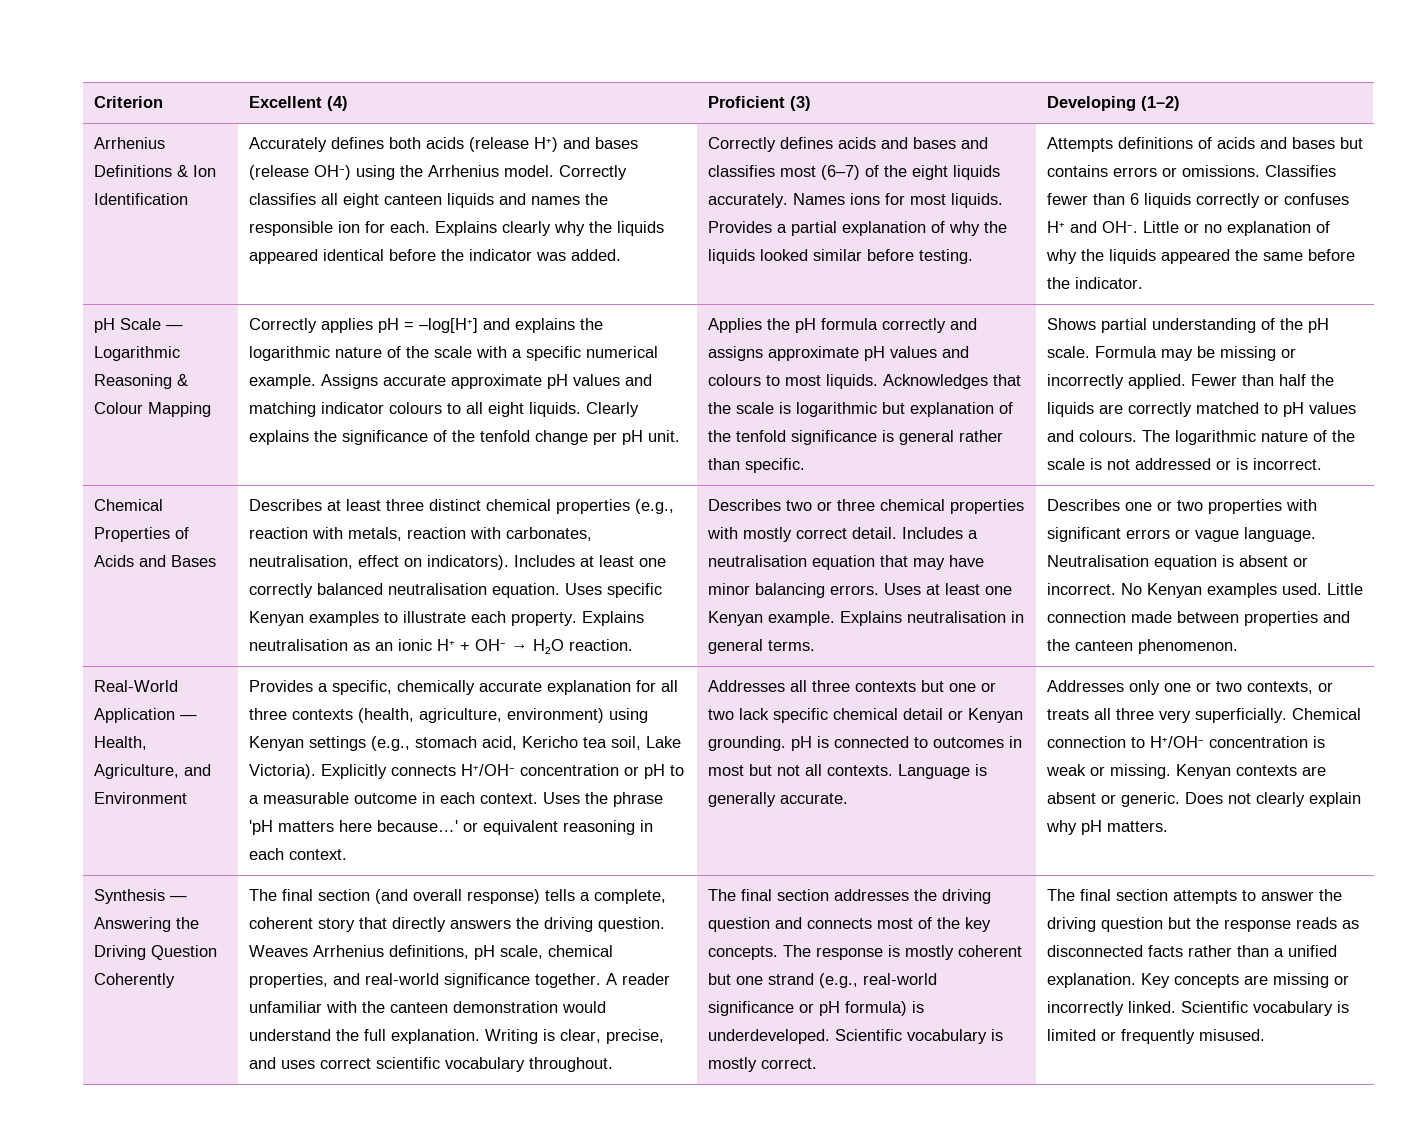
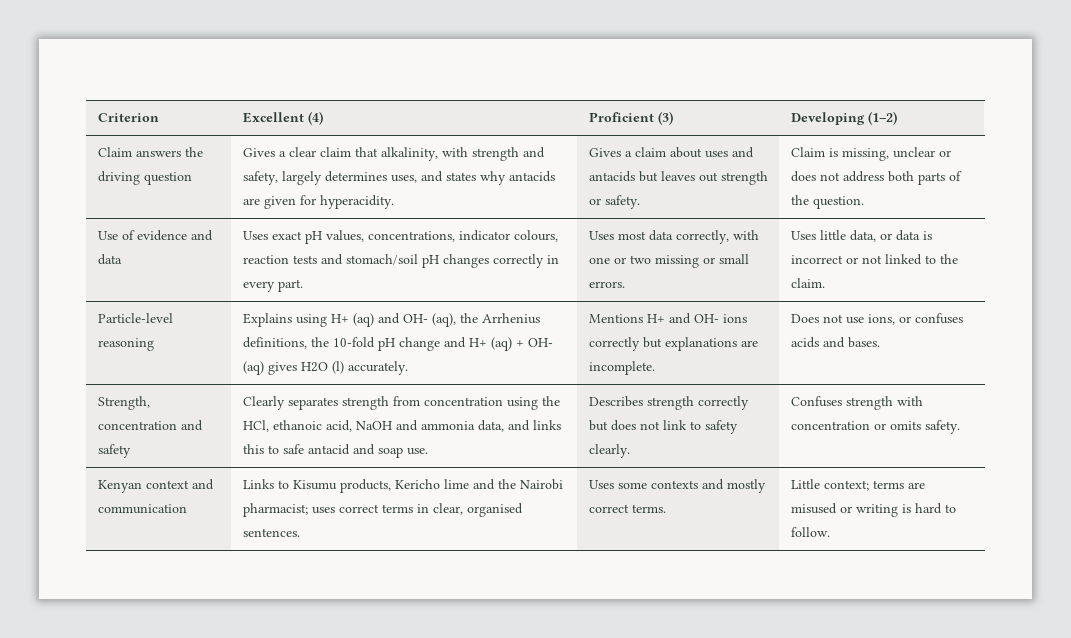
[93,137,165,149] [93,165,216,177] [93,193,188,205] [248,137,638,152] [248,165,627,180] [248,193,608,208] [248,221,664,236] [248,249,621,264] [707,137,988,152] [707,165,1000,180] [707,193,1003,208] [707,221,1007,236] [707,249,973,264] [1046,137,1363,152] [1046,165,1336,177] [1046,193,1349,208] [1046,221,1330,236] [1045,249,1355,264] [1046,277,1143,289] [93,318,183,333] [93,346,180,361] [93,374,188,389] [93,402,211,417] [248,318,603,333] [248,346,658,361] [248,374,652,389] [248,402,639,417] [248,430,680,445] [707,318,977,333] [707,346,969,361] [707,374,1021,389] [707,402,1013,417] [707,430,1003,445] [707,458,805,473] [1046,318,1329,333] [1046,346,1296,361] [1046,374,1334,389] [1046,402,1356,417] [1046,430,1355,445] [1046,458,1322,470] [93,499,163,511] [93,527,189,542] [93,555,216,567] [248,499,674,514] [248,527,592,541] [248,555,666,570] [248,583,662,598] [248,611,644,626] [248,639,633,654] [707,499,1024,514] [706,527,978,542] [707,555,984,570] [707,583,1012,598] [707,611,1024,626] [707,639,815,654] [1046,499,1317,514] [1046,527,1316,542] [1046,555,1308,570] [1046,583,1363,598] [1046,611,1350,626] [1046,639,1238,654] [93,680,178,692] [93,708,197,723] [93,736,147,750] [93,764,211,779] [93,792,187,804] [248,680,678,695] [248,708,648,723] [248,736,681,751] [248,764,684,779] [248,792,663,807] [248,820,653,835] [248,848,347,860] [707,680,996,692] [707,708,1023,723] [707,736,1022,751] [707,764,987,779] [707,792,848,807] [1046,680,1333,695] [1046,708,1361,723] [1046,736,1325,748] [1045,764,1326,779] [1046,792,1361,807] [1045,820,1168,835] [93,889,187,904] [93,917,199,932] [93,945,217,960] [93,973,175,988] [248,889,666,904] [248,917,665,932] [248,945,613,960] [248,973,670,988] [248,1001,606,1013] [248,1029,664,1044] [248,1057,613,1072] [707,889,991,904] [707,917,991,932] [707,945,1022,960] [707,973,937,988] [707,1001,924,1016] [707,1029,1003,1044] [707,1057,817,1072] [1046,889,1342,904] [1046,917,1359,932] [1046,945,1337,957] [1046,973,1349,988] [1046,1001,1349,1016] [1046,1029,1265,1044] Arrhenius Definitions & Ion Identification | Accurately defines both acids (release H⁺) and bases (release OH⁻) using the Arrhenius model. Correctly classifies all eight canteen liquids and names the responsible ion for each. Explains clearly why the liquids appeared identical before the indicator was added. | Correctly defines acids and bases and classifies most (6–7) of the eight liquids accurately. Names ions for most liquids. Provides a partial explanation of why the liquids looked similar before testing. | Attempts definitions of acids and bases but contains errors or omissions. Classifies fewer than 6 liquids correctly or confuses H⁺ and OH⁻. Little or no explanation of why the liquids appeared the same before the indicator. // pH Scale — Logarithmic Reasoning & Colour Mapping | Correctly applies pH = –log[H⁺] and explains the logarithmic nature of the scale with a specific numerical example. Assigns accurate approximate pH values and matching indicator colours to all eight liquids. Clearly explains the significance of the tenfold change per pH unit. | Applies the pH formula correctly and assigns approximate pH values and colours to most liquids. Acknowledges that the scale is logarithmic but explanation of the tenfold significance is general rather than specific. | Shows partial understanding of the pH scale. Formula may be missing or incorrectly applied. Fewer than half the liquids are correctly matched to pH values and colours. The logarithmic nature of the scale is not addressed or is incorrect. // Chemical Properties of Acids and Bases | Describes at least three distinct chemical properties (e.g., reaction with metals, reaction with carbonates, neutralisation, effect on indicators). Includes at least one correctly balanced neutralisation equation. Uses specific Kenyan examples to illustrate each property. Explains neutralisation as an ionic H⁺ + OH⁻ → H₂O reaction. | Describes two or three chemical properties with mostly correct detail. Includes a neutralisation equation that may have minor balancing errors. Uses at least one Kenyan example. Explains neutralisation in general terms. | Describes one or two properties with significant errors or vague language. Neutralisation equation is absent or incorrect. No Kenyan examples used. Little connection made between properties and the canteen phenomenon. // Real-World Application — Health, Agriculture, and Environment | Provides a specific, chemically accurate explanation for all three contexts (health, agriculture, environment) using Kenyan settings (e.g., stomach acid, Kericho tea soil, Lake Victoria). Explicitly connects H⁺/OH⁻ concentration or pH to a measurable outcome in each context. Uses the phrase 'pH matters here because…' or equivalent reasoning in each context. | Addresses all three contexts but one or two lack specific chemical detail or Kenyan grounding. pH is connected to outcomes in most but not all contexts. Language is generally accurate. | Addresses only one or two contexts, or treats all three very superficially. Chemical connection to H⁺/OH⁻ concentration is weak or missing. Kenyan contexts are absent or generic. Does not clearly explain why pH matters. // Synthesis — Answering the Driving Question Coherently | The final section (and overall response) tells a complete, coherent story that directly answers the driving question. Weaves Arrhenius definitions, pH scale, chemical properties, and real-world significance together. A reader unfamiliar with the canteen demonstration would understand the full explanation. Writing is clear, precise, and uses correct scientific vocabulary throughout. | The final section addresses the driving question and connects most of the key concepts. The response is mostly coherent but one strand (e.g., real-world significance or pH formula) is underdeveloped. Scientific vocabulary is mostly correct. | The final section attempts to answer the driving question but the response reads as disconnected facts rather than a unified explanation. Key concepts are missing or incorrectly linked. Scientific vocabulary is limited or frequently misused. -> [97,147,203,157] [97,171,192,185] [242,147,545,161] [242,171,555,185] [242,195,394,209] [588,147,754,158] [588,171,768,185] [588,195,640,209] [790,147,951,161] [790,171,962,185] [790,195,864,209] [97,230,213,241] [97,254,122,265] [242,230,558,244] [242,254,559,268] [242,279,303,292] [588,230,759,244] [588,254,749,268] [588,281,625,288] [790,230,932,242] [790,254,958,265] [790,278,825,288] [97,313,173,323] [97,338,154,351] [242,313,540,327] [242,337,553,351] [242,361,408,375] [588,313,747,324] [588,337,758,351] [588,361,655,375] [790,313,963,325] [790,337,880,348] [97,396,150,410] [97,420,203,431] [97,444,131,458] [242,396,560,410] [242,420,561,432] [242,444,428,458] [588,396,749,410] [588,420,738,434] [588,444,630,458] [790,396,923,410] [790,420,960,434] [97,479,214,493] [97,504,187,514] [242,479,563,493] [242,503,523,517] [242,528,300,537] [588,479,766,493] [588,504,666,513] [790,479,925,491] [790,503,956,517] [790,527,830,537] Claim answers the driving question | Gives a clear claim that alkalinity, with strength and safety, largely determines uses, and states why antacids are given for hyperacidity. | Gives a claim about uses and antacids but leaves out strength or safety. | Claim is missing, unclear or does not address both parts of the question. // Use of evidence and data | Uses exact pH values, concentrations, indicator colours, reaction tests and stomach/soil pH changes correctly in every part. | Uses most data correctly, with one or two missing or small errors. | Uses little data, or data is incorrect or not linked to the claim. // Particle-level reasoning | Explains using H+ (aq) and OH- (aq), the Arrhenius definitions, the 10-fold pH change and H+ (aq) + OH- (aq) gives H2O (l) accurately. | Mentions H+ and OH- ions correctly but explanations are incomplete. | Does not use ions, or confuses acids and bases. // Strength, concentration and safety | Clearly separates strength from concentration using the HCl, ethanoic acid, NaOH and ammonia data, and links this to safe antacid and soap use. | Describes strength correctly but does not link to safety clearly. | Confuses strength with concentration or omits safety. // Kenyan context and communication | Links to Kisumu products, Kericho lime and the Nairobi pharmacist; uses correct terms in clear, organised sentences. | Uses some contexts and mostly correct terms. | Little context; terms are misused or writing is hard to follow.

